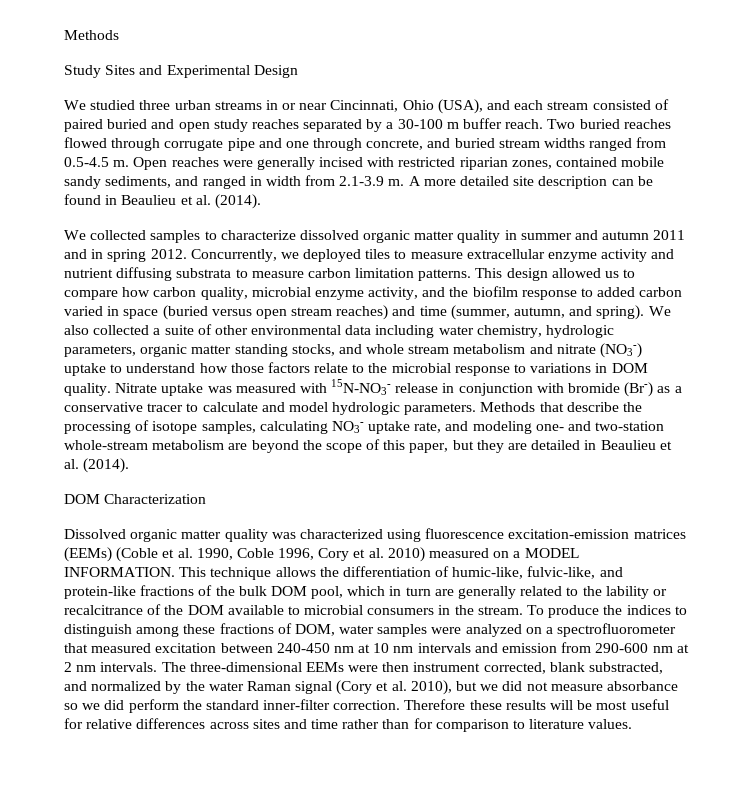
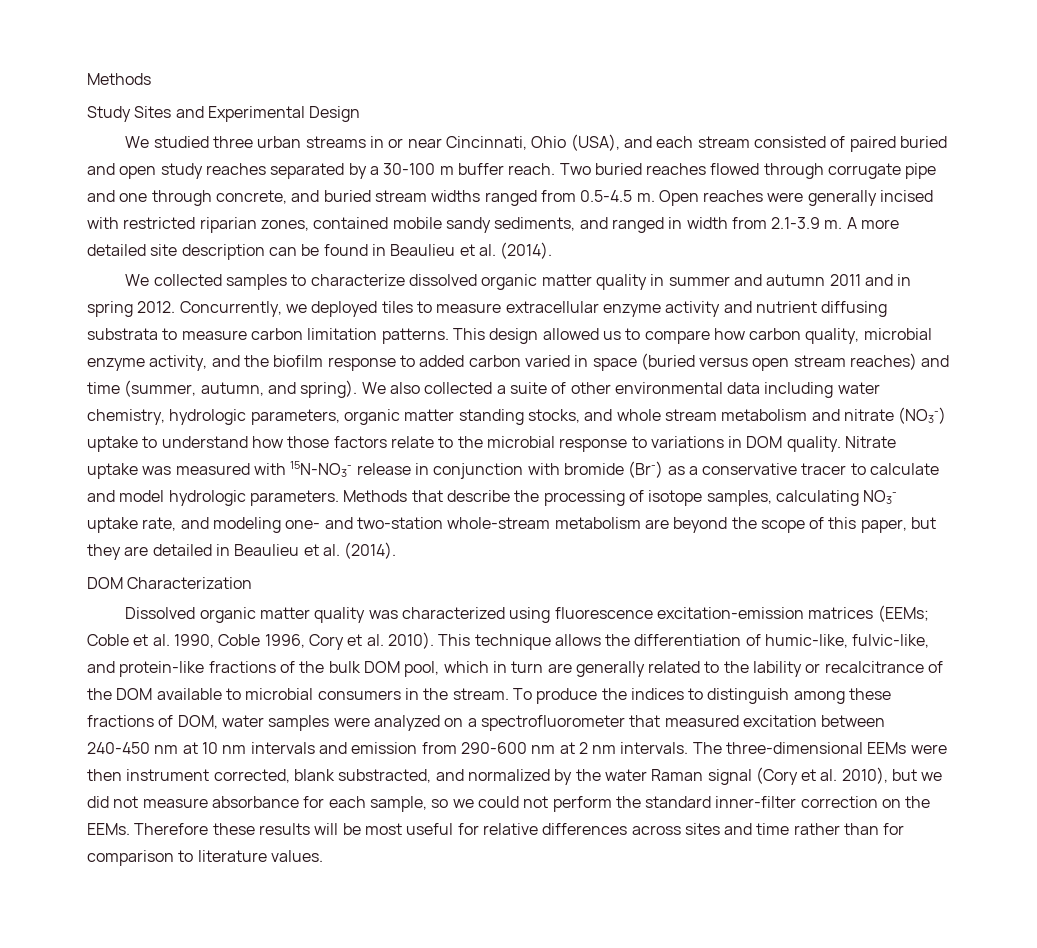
[64,547,159,562] (EEMs) (Coble -> [877,605,929,622] [87,634,129,646] (EEMs; Coble
[387,547,579,562] [64,567,175,577] 2010) measured on a MODEL INFORMATION. -> [387,632,434,649] 2010).
[64,699,401,713] so we did perform the standard inner-filter correction. -> [303,796,931,812] [87,823,130,835] for each sample, so we could not perform the standard inner-filter correction on the EEMs.

